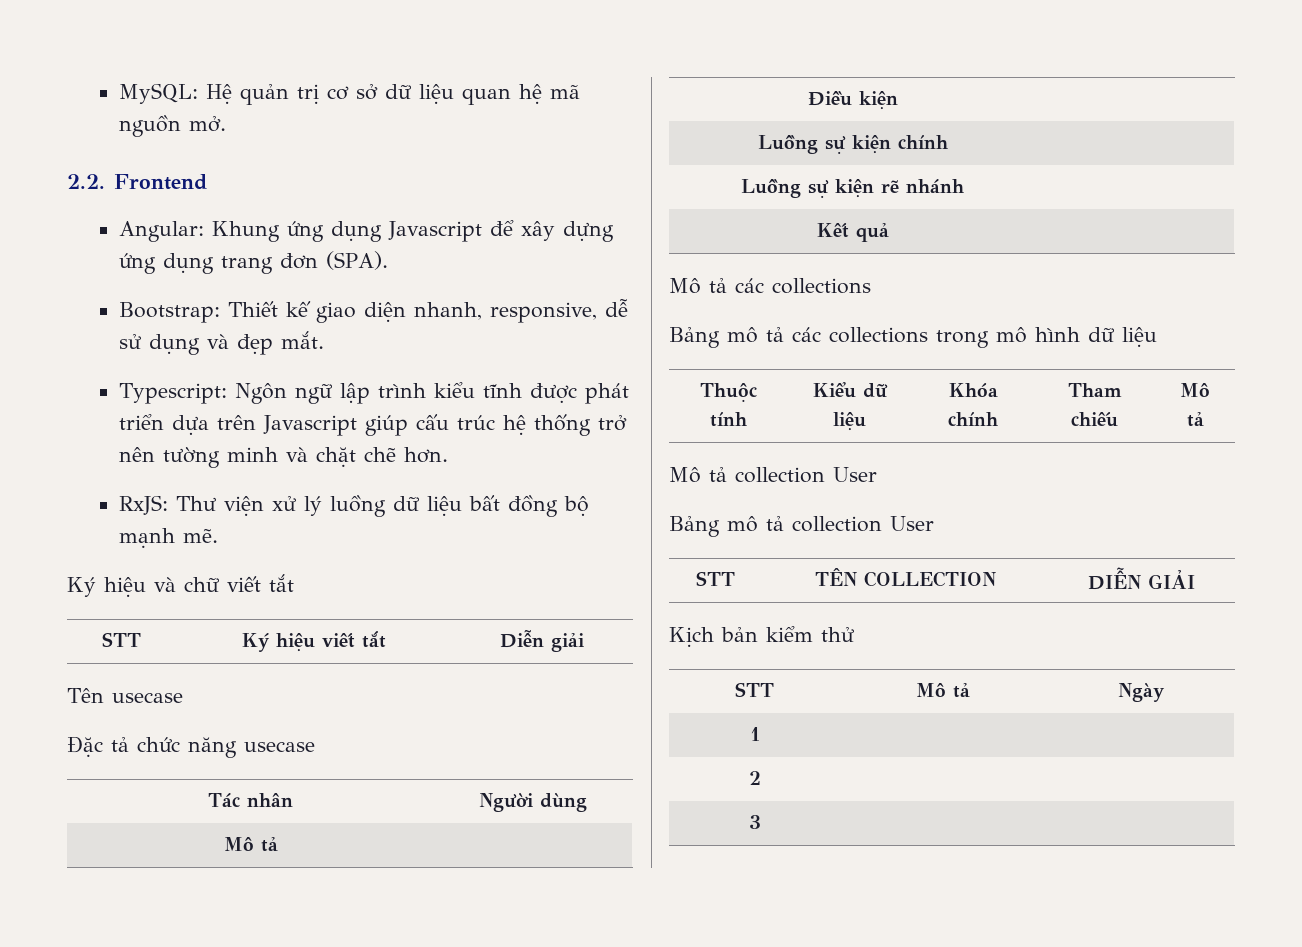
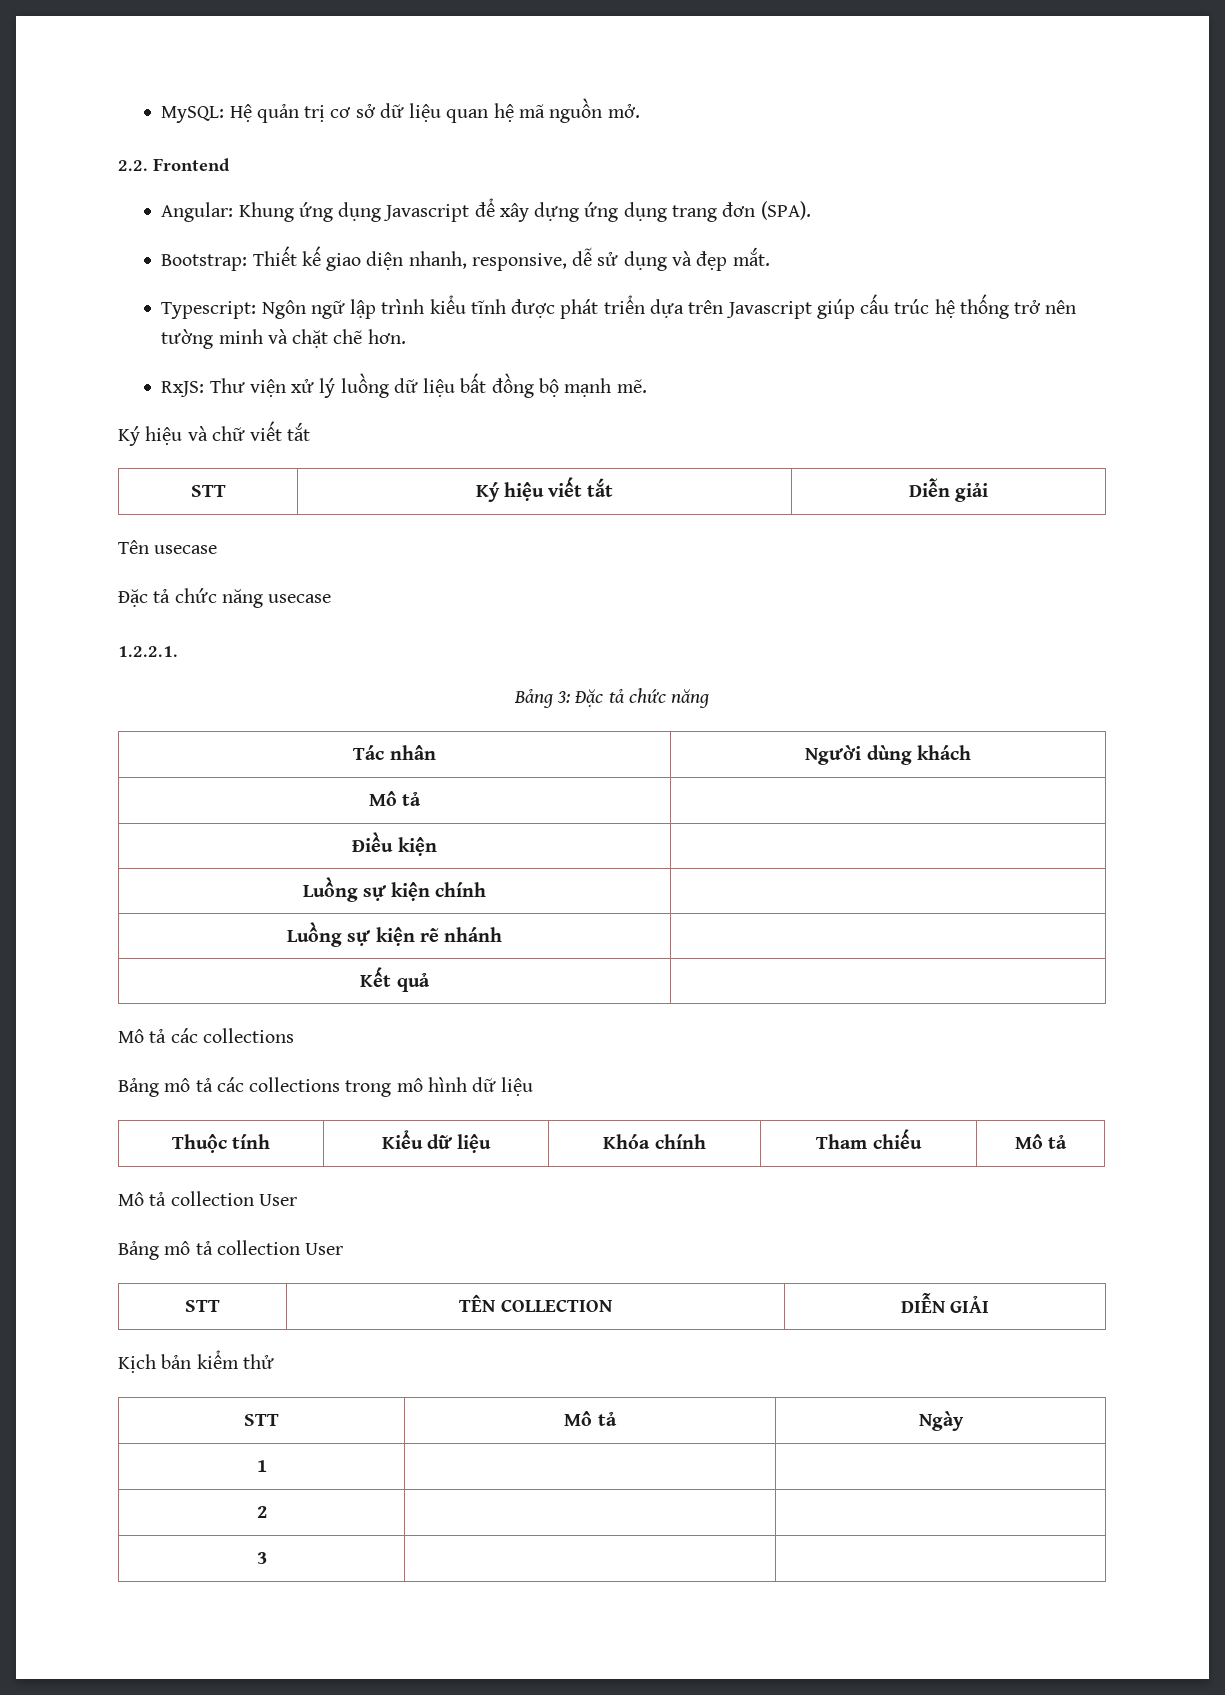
(315, 746) none -> [118,646,178,657] [513,688,710,708] // 1.2.2.1. // Bảng 3: Đặc tả chức năng
(587, 802) none -> [916,745,971,760] khách

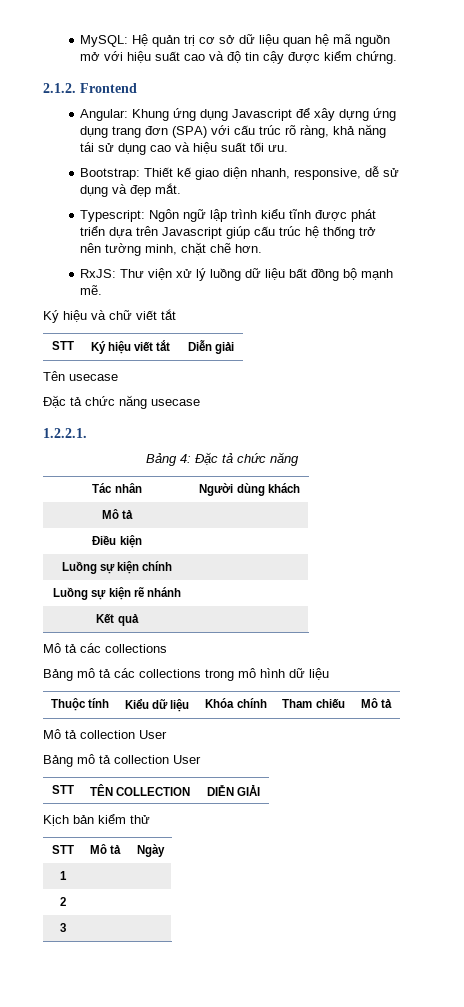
[607,104,640,118] [118,160,148,171] mở. // 2.2. -> [80,51,398,64] [43,83,76,93] mở với hiệu suất cao và độ tin cậy được kiểm chứng. // 2.1.2.
[760,201,811,220] (SPA). -> [172,124,387,138] [80,142,289,155] (SPA) với cấu trúc rõ ràng, khả năng tái sử dụng cao và hiệu suất tối ưu.
[218,329,288,344] minh và -> [145,244,178,255] minh,
[557,691,571,703] 3: -> [179,454,191,463] 4:

